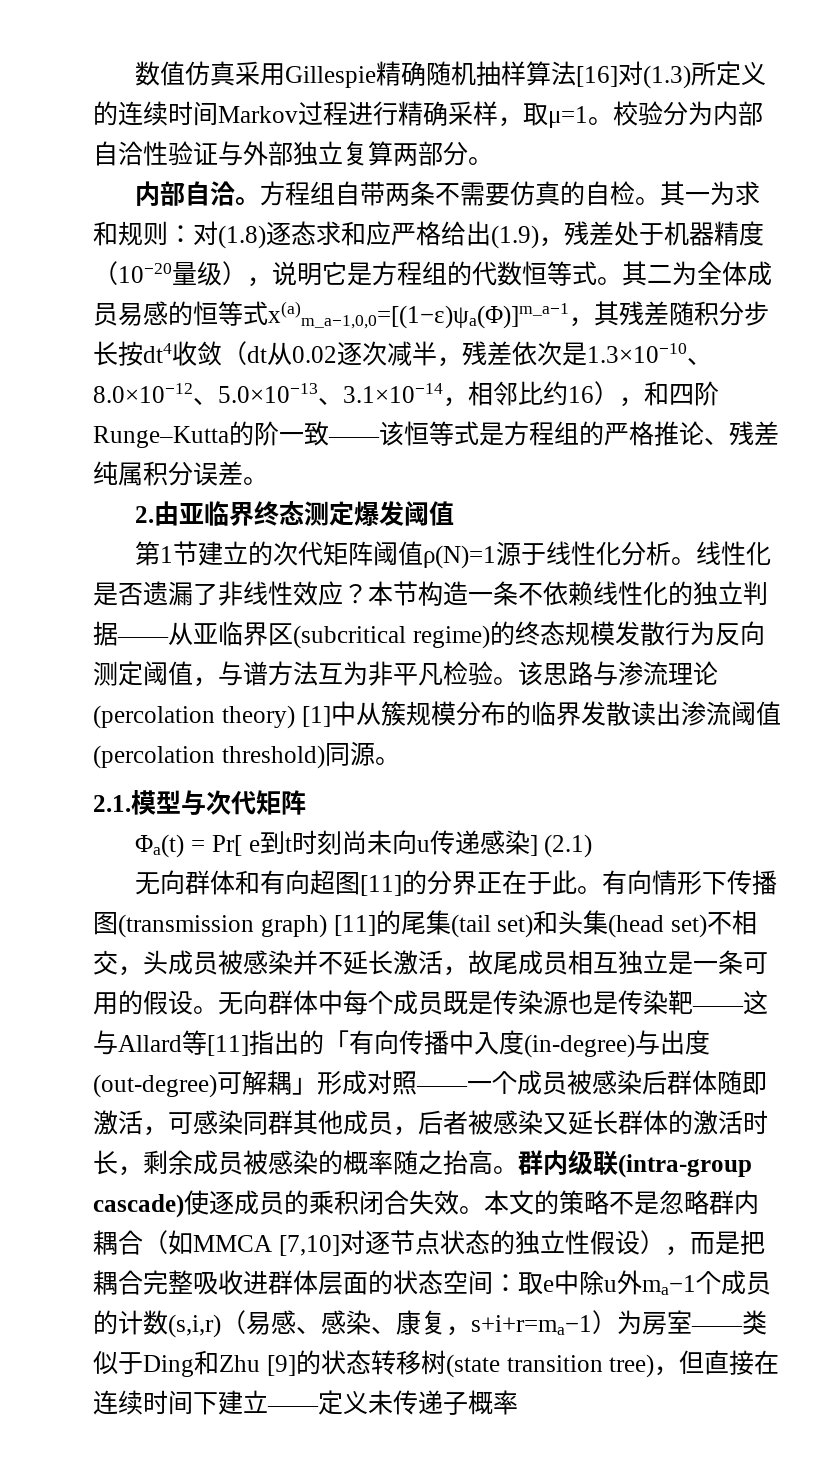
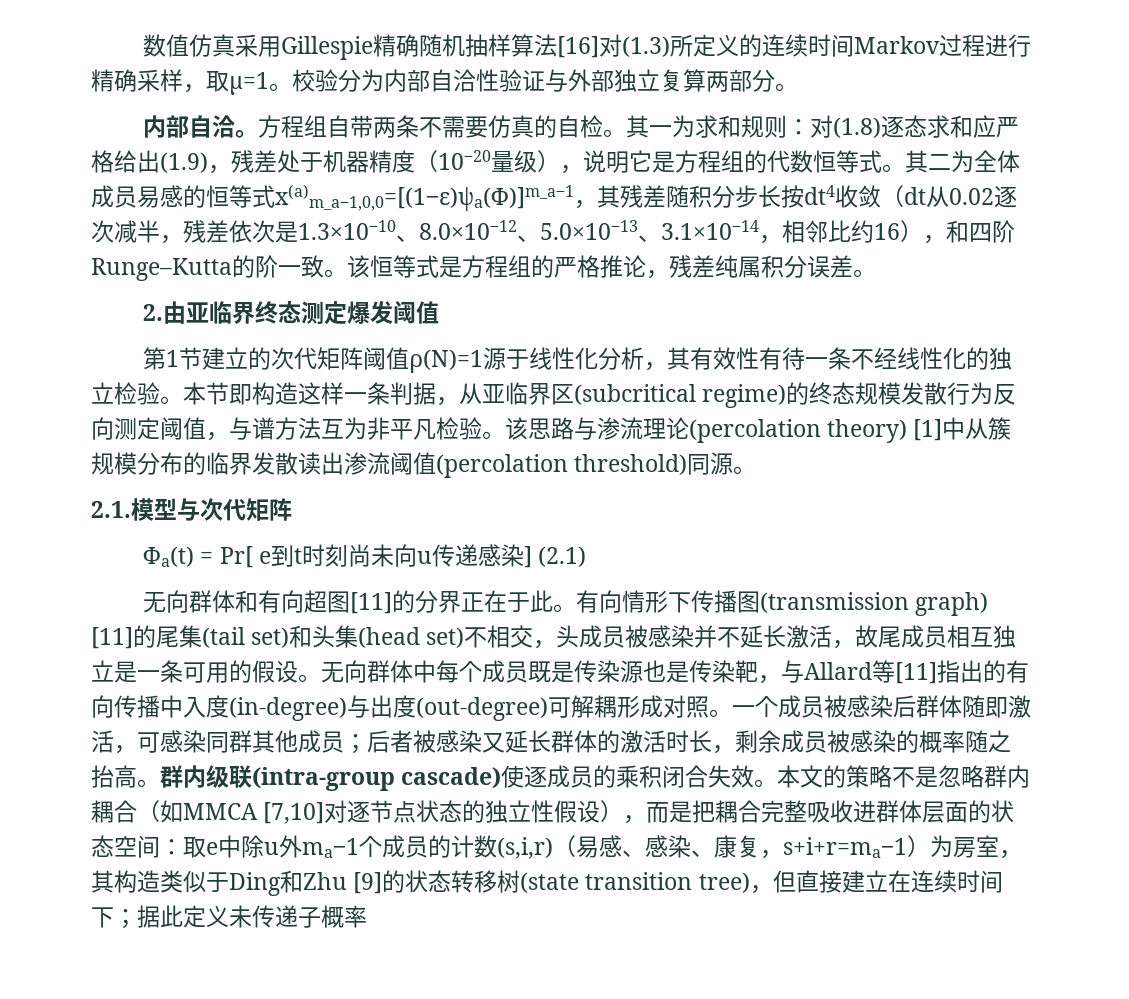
[328,437,380,443] —— -> [324,269,347,277] 。
[704,438,729,445] 、 -> [646,270,669,279] ，
[671,541,772,566] [93,581,768,606] [93,621,169,646] 。线性化是否遗漏了非线性效应？本节构造一条不依赖线性化的独立判据—— -> [644,347,1013,371] [91,382,459,406] ，其有效性有待一条不经线性化的独立检验。本节即构造这样一条判据，
[692,990,768,1015] ——这 -> [758,675,781,684] ，
[324,1030,349,1052] 「 -> (1006, 671) none
[292,1077,317,1095] 」 -> (617, 706) none
[416,1086,468,1092] —— -> [709,709,732,717] 。
[393,1126,418,1136] ， -> [344,734,367,754] ；
[691,1326,743,1332] —— -> [999,850,1022,859] [91,870,160,893] ，其构造
(755, 1362) none -> [841,870,888,893] 建立
[218,1390,319,1415] 建立—— -> [114,905,183,929] ；据此

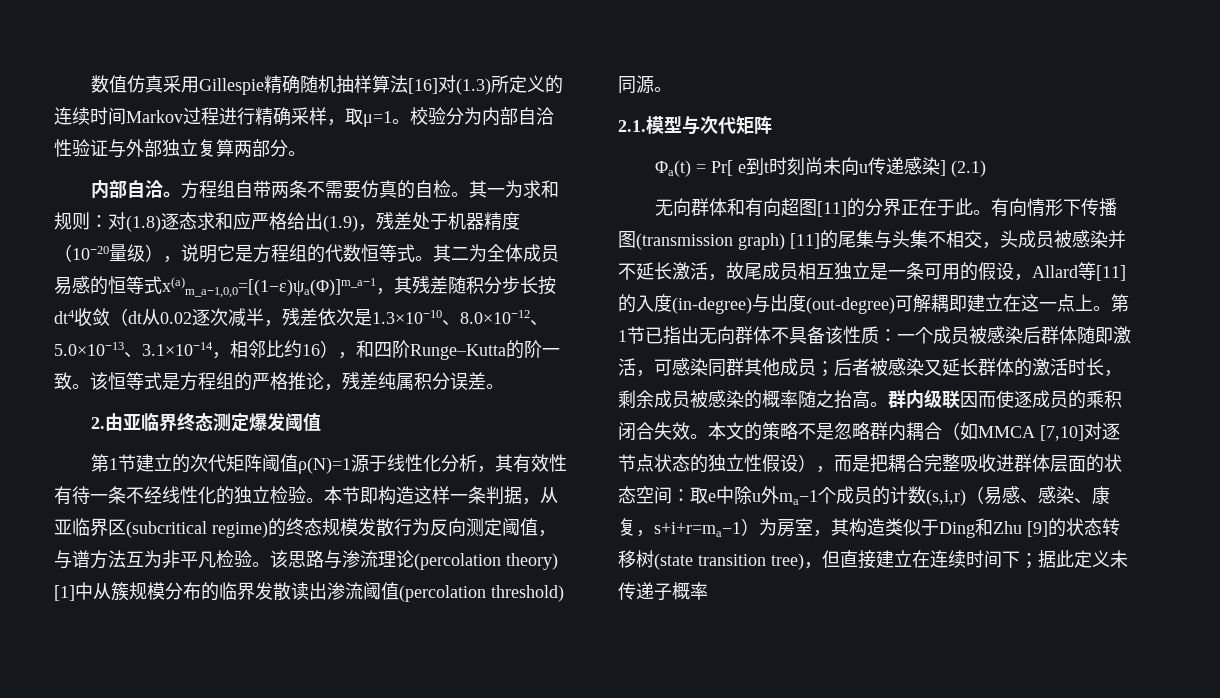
[202,625,465,648] (tail set)和头集(head set) -> [874,230,928,249] 与头集
[298,660,1029,684] [91,695,183,718] 。无向群体中每个成员既是传染源也是传染靶，与Allard等[11]指出的有向传播中 -> [1014,262,1126,281] [618,294,636,313] ，Allard等[11]的
[617,695,732,718] 形成对照。 -> [949,294,1129,312] [618,326,897,345] 即建立在这一点上。第1节已指出无向群体不具备该性质：
[252,767,502,791] (intra-group cascade) -> [960,391,996,408] 因而

